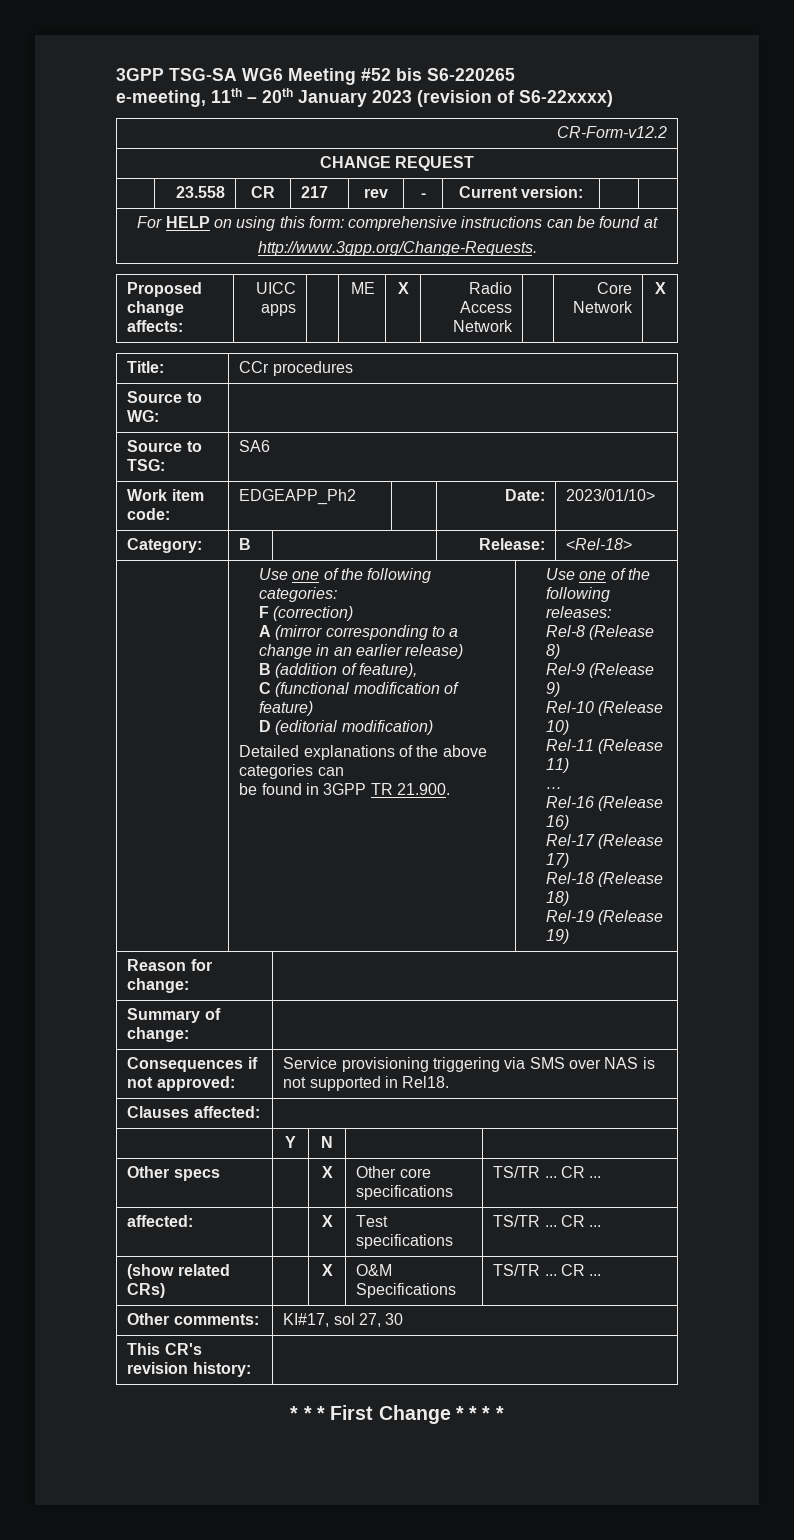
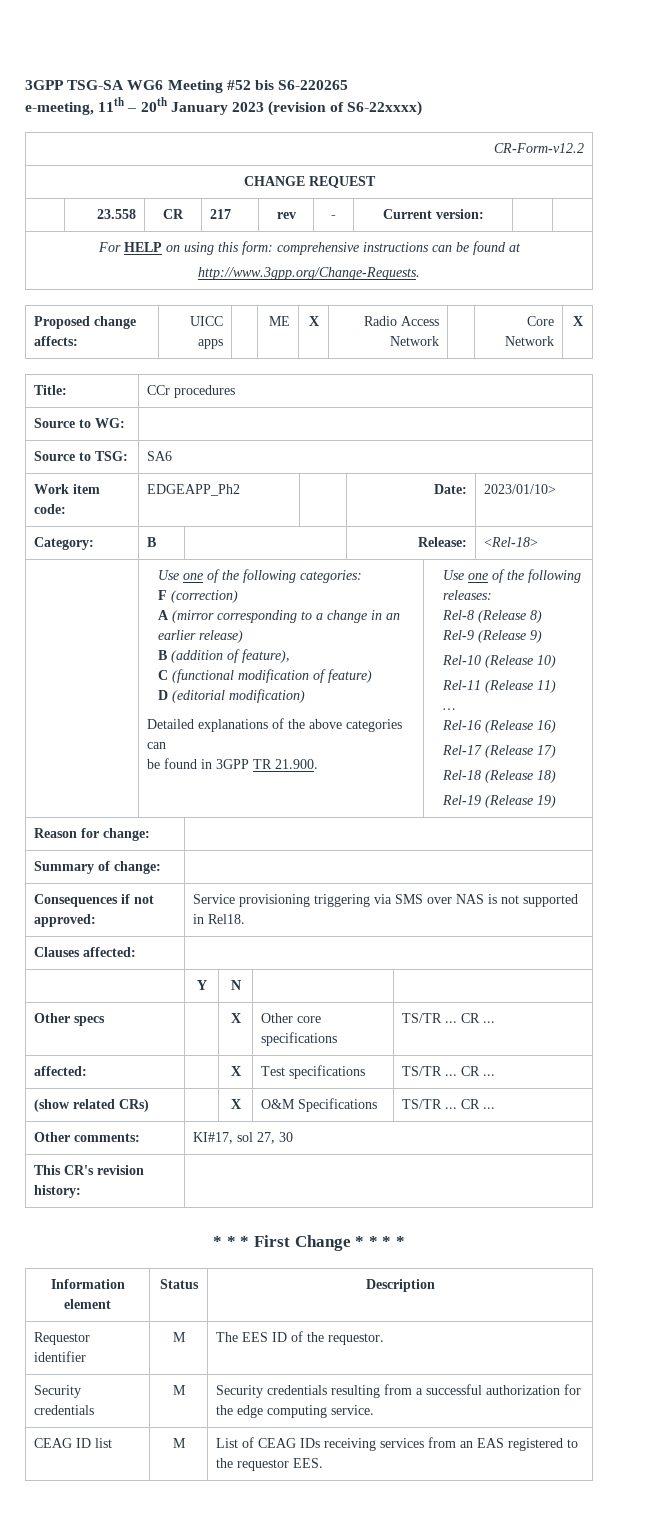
(504, 1413) none -> [50,1279,125,1289] [64,1299,111,1309] [159,1279,199,1289] [365,1279,435,1292] [34,1332,91,1345] [34,1351,87,1362] [172,1332,186,1342] [216,1331,385,1345] [34,1385,82,1398] [34,1405,95,1415] [172,1385,186,1395] [216,1384,582,1398] [216,1405,375,1418] [34,1438,113,1448] [172,1438,186,1448] [216,1437,579,1451] [216,1458,324,1471] // Information element | Status | Description // Requestor identifier | M | The EES ID of the requestor. // Security credentials | M | Security credentials resulting from a successful authorization for the edge computing service. // CEAG ID list | M | List of CEAG IDs receiving services from an EAS registered to the requestor EES.

